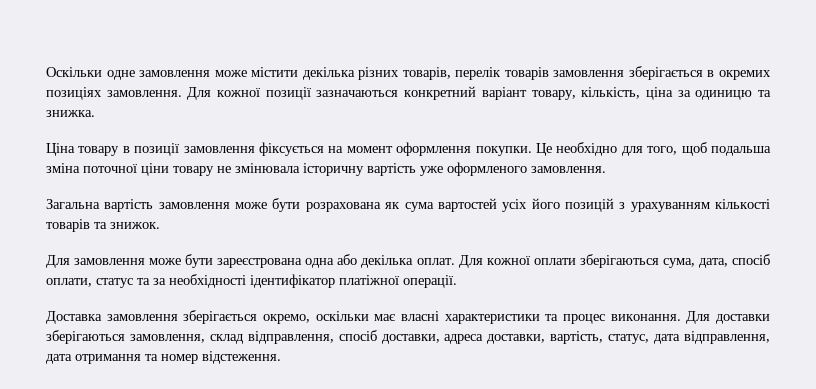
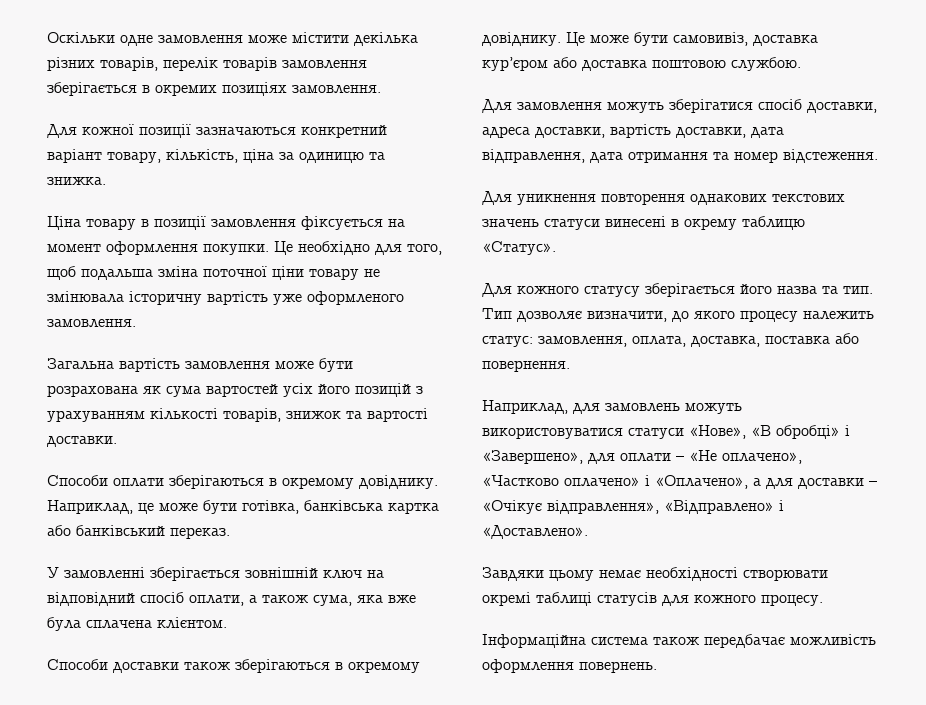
(182, 93) none -> (381, 89) //
[46,219,160,232] [46,254,771,268] [46,274,457,288] [46,310,770,324] [46,330,334,344] товарів та знижок. // Для замовлення може бути зареєстрована одна або декілька оплат. Для кожної оплати зберігаються сума, дата, спосіб оплати, статус та за необхідності ідентифікатор платіжної операції. // Доставка замовлення зберігається окремо, оскільки має власні характеристики та процес виконання. Для доставки зберігаються замовлення, склад відправлення, -> [223,408,428,422] [47,436,117,447] [47,475,438,489] [47,500,439,514] [47,525,230,539] [47,567,384,581] [47,592,416,606] [47,617,227,631] [47,659,420,673] [482,32,818,46] [482,57,801,71] [482,99,753,113] товарів, знижок та вартості доставки. // Способи оплати зберігаються в окремому довіднику. Наприклад, це може бути готівка, банківська картка або банківський переказ. // У замовленні зберігається зовнішній ключ на відповідний спосіб оплати, а також сума, яка вже була сплачена клієнтом. // Способи доставки також зберігаються в окремому довіднику. Це може бути самовивіз, доставка кур’єром або доставка поштовою службою. // Для замовлення можуть зберігатися
[550,331,650,344] вартість, статус, -> [610,124,746,138] вартість доставки,
(281, 357) none -> [482,191,845,205] [482,216,805,230] [482,241,556,255] [482,283,873,297] [482,308,874,322] [482,333,859,347] [482,360,570,372] [482,400,742,414] [482,425,850,439] [482,450,802,464] [482,475,877,489] [482,500,784,514] [482,525,588,539] [482,567,828,581] [482,592,823,606] [482,634,876,648] [482,659,657,673] // Для уникнення повторення однакових текстових значень статуси винесені в окрему таблицю «Статус». // Для кожного статусу зберігається його назва та тип. Тип дозволяє визначити, до якого процесу належить статус: замовлення, оплата, доставка, поставка або повернення. // Наприклад, для замовлень можуть використовуватися статуси «Нове», «В обробці» і «Завершено», для оплати – «Не оплачено», «Частково оплачено» і «Оплачено», а для доставки – «Очікує відправлення», «Відправлено» і «Доставлено». // Завдяки цьому немає необхідності створювати окремі таблиці статусів для кожного процесу. // Інформаційна система також передбачає можливість оформлення повернень.

